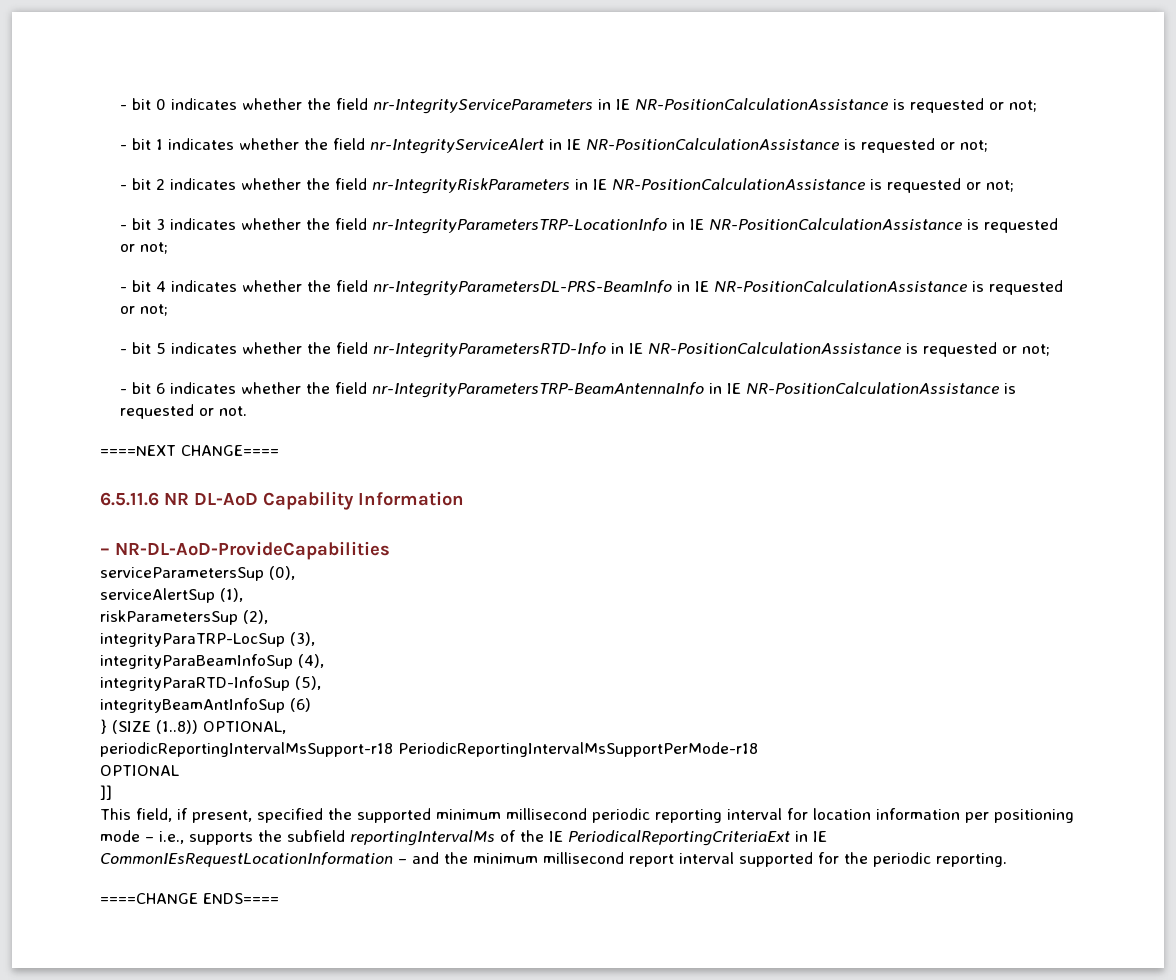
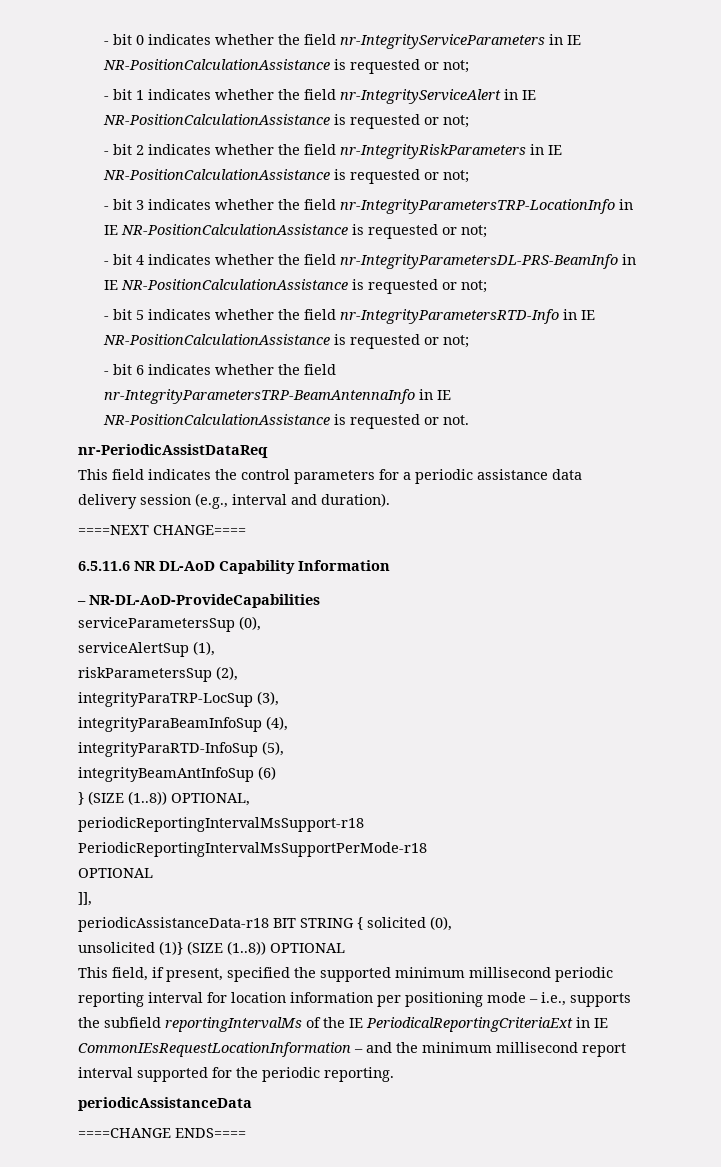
(248, 411) none -> [78,444,268,458] [78,469,582,484] [78,493,390,509] // nr-PeriodicAssistDataReq // This field indicates the control parameters for a periodic assistance data delivery session (e.g., interval and duration).
[100,785,112,800] ]] -> [78,892,92,906] [78,916,452,932] [78,941,345,955] ]], // periodicAssistanceData-r18 BIT STRING { solicited (0), // unsolicited (1)} (SIZE (1..8)) OPTIONAL
(1007, 860) none -> [78,1097,252,1111] // periodicAssistanceData

